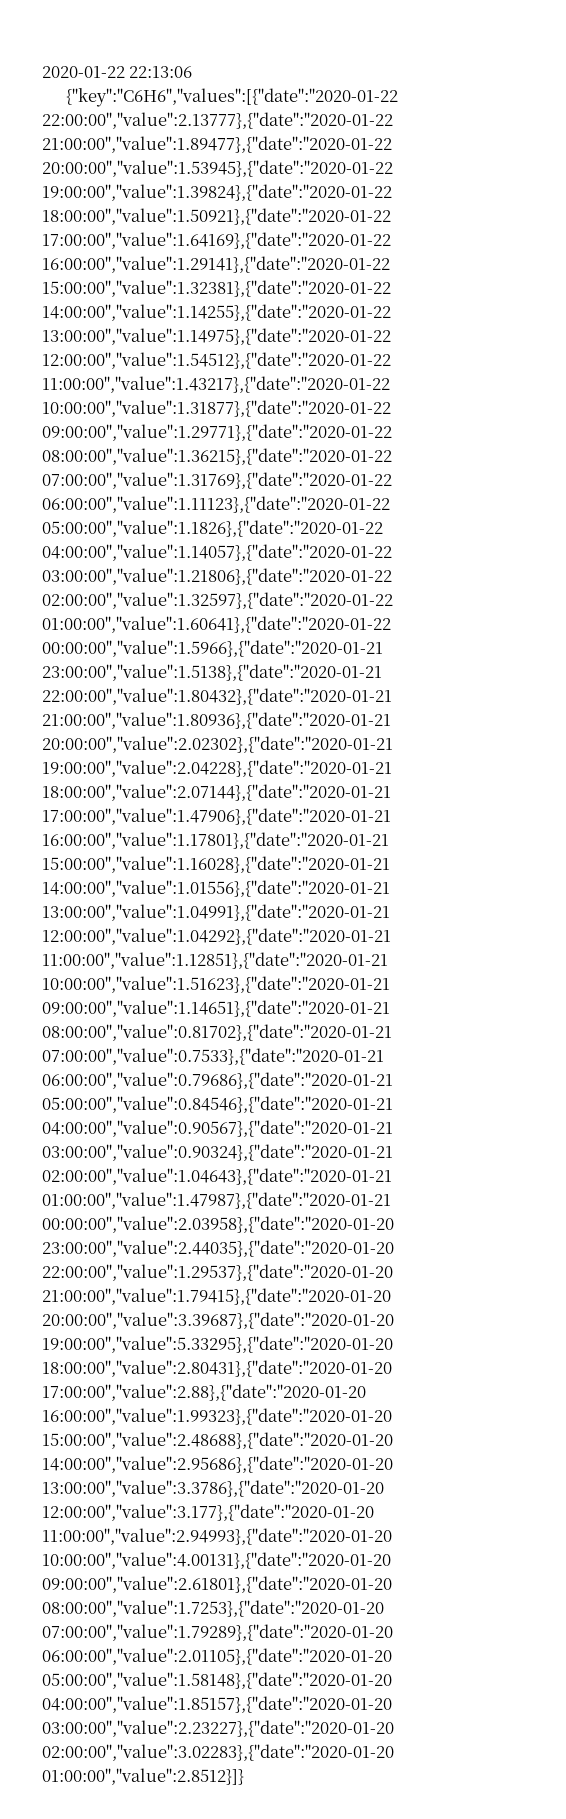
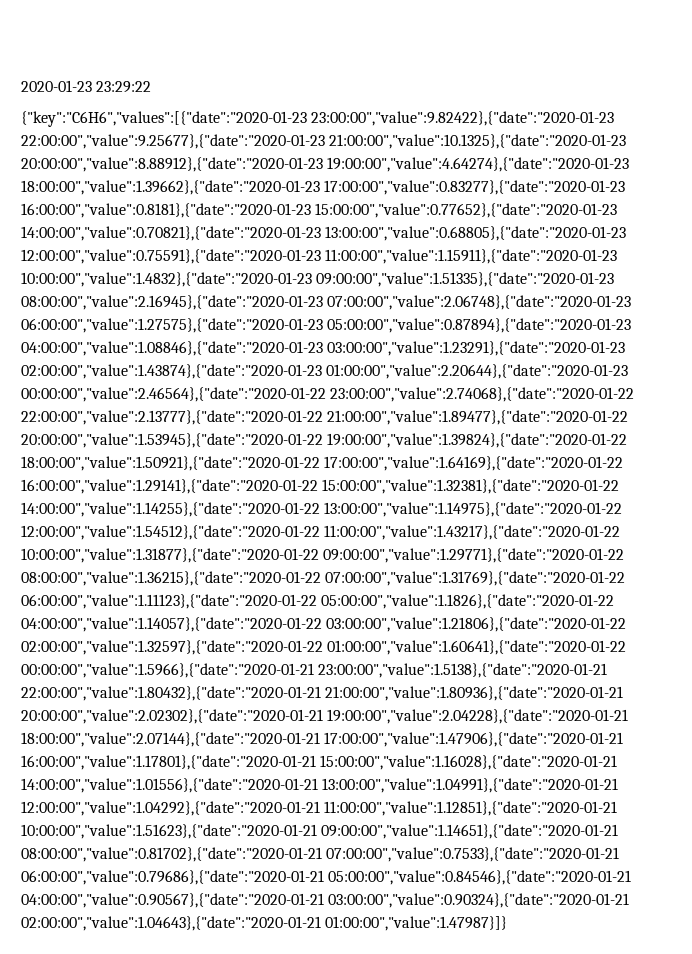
[42,66,193,78] [65,88,398,107] 2020-01-22 22:13:06 // {"key":"C6H6","values":[{"date":"2020-01-22 -> [21,80,152,93] [21,111,615,127] [21,134,627,149] [21,157,630,172] [21,180,626,195] [21,203,618,218] [21,226,627,241] [21,249,618,264] [21,272,615,287] [21,295,632,310] [21,318,632,333] [21,341,626,356] [21,364,629,379] [21,387,635,402] 2020-01-23 23:29:22 // {"key":"C6H6","values":[{"date":"2020-01-23 23:00:00","value":9.82422},{"date":"2020-01-23 22:00:00","value":9.25677},{"date":"2020-01-23 21:00:00","value":10.1325},{"date":"2020-01-23 20:00:00","value":8.88912},{"date":"2020-01-23 19:00:00","value":4.64274},{"date":"2020-01-23 18:00:00","value":1.39662},{"date":"2020-01-23 17:00:00","value":0.83277},{"date":"2020-01-23 16:00:00","value":0.8181},{"date":"2020-01-23 15:00:00","value":0.77652},{"date":"2020-01-23 14:00:00","value":0.70821},{"date":"2020-01-23 13:00:00","value":0.68805},{"date":"2020-01-23 12:00:00","value":0.75591},{"date":"2020-01-23 11:00:00","value":1.15911},{"date":"2020-01-23 10:00:00","value":1.4832},{"date":"2020-01-23 09:00:00","value":1.51335},{"date":"2020-01-23 08:00:00","value":2.16945},{"date":"2020-01-23 07:00:00","value":2.06748},{"date":"2020-01-23 06:00:00","value":1.27575},{"date":"2020-01-23 05:00:00","value":0.87894},{"date":"2020-01-23 04:00:00","value":1.08846},{"date":"2020-01-23 03:00:00","value":1.23291},{"date":"2020-01-23 02:00:00","value":1.43874},{"date":"2020-01-23 01:00:00","value":2.20644},{"date":"2020-01-23 00:00:00","value":2.46564},{"date":"2020-01-22 23:00:00","value":2.74068},{"date":"2020-01-22
[42,1192,391,1209] [42,1216,394,1233] [42,1240,394,1257] [42,1264,393,1281] [42,1288,391,1305] [42,1312,394,1329] [42,1336,393,1353] [42,1360,392,1377] [42,1384,366,1401] [42,1408,392,1425] [42,1432,393,1449] [42,1456,393,1473] [42,1480,384,1497] [42,1504,374,1521] [42,1528,392,1545] [42,1552,391,1569] [42,1576,392,1593] [42,1600,384,1617] [42,1624,393,1641] [42,1648,392,1665] [42,1672,392,1689] [42,1696,392,1713] [42,1720,394,1737] [42,1744,394,1761] [42,1768,244,1785] 01:00:00","value":1.47987},{"date":"2020-01-21 00:00:00","value":2.03958},{"date":"2020-01-20 23:00:00","value":2.44035},{"date":"2020-01-20 22:00:00","value":1.29537},{"date":"2020-01-20 21:00:00","value":1.79415},{"date":"2020-01-20 20:00:00","value":3.39687},{"date":"2020-01-20 19:00:00","value":5.33295},{"date":"2020-01-20 18:00:00","value":2.80431},{"date":"2020-01-20 17:00:00","value":2.88},{"date":"2020-01-20 16:00:00","value":1.99323},{"date":"2020-01-20 15:00:00","value":2.48688},{"date":"2020-01-20 14:00:00","value":2.95686},{"date":"2020-01-20 13:00:00","value":3.3786},{"date":"2020-01-20 12:00:00","value":3.177},{"date":"2020-01-20 11:00:00","value":2.94993},{"date":"2020-01-20 10:00:00","value":4.00131},{"date":"2020-01-20 09:00:00","value":2.61801},{"date":"2020-01-20 08:00:00","value":1.7253},{"date":"2020-01-20 07:00:00","value":1.79289},{"date":"2020-01-20 06:00:00","value":2.01105},{"date":"2020-01-20 05:00:00","value":1.58148},{"date":"2020-01-20 04:00:00","value":1.85157},{"date":"2020-01-20 03:00:00","value":2.23227},{"date":"2020-01-20 02:00:00","value":3.02283},{"date":"2020-01-20 01:00:00","value":2.8512}]} -> [325,916,508,931] 01:00:00","value":1.47987}]}

